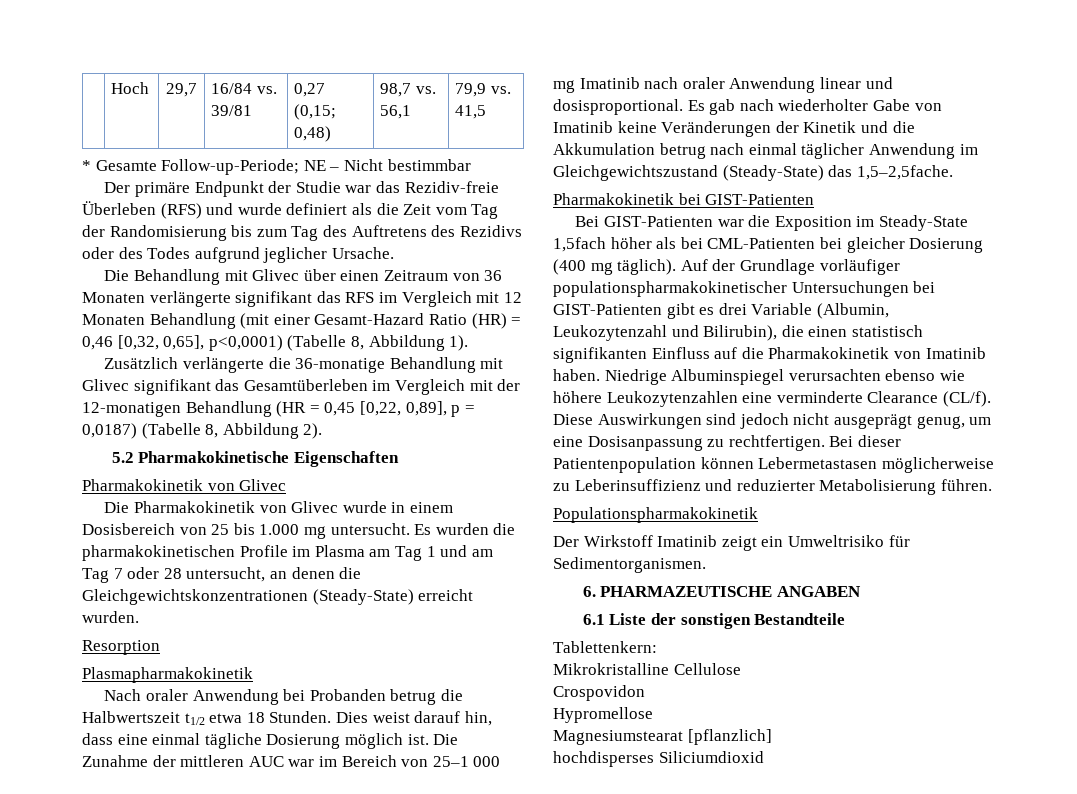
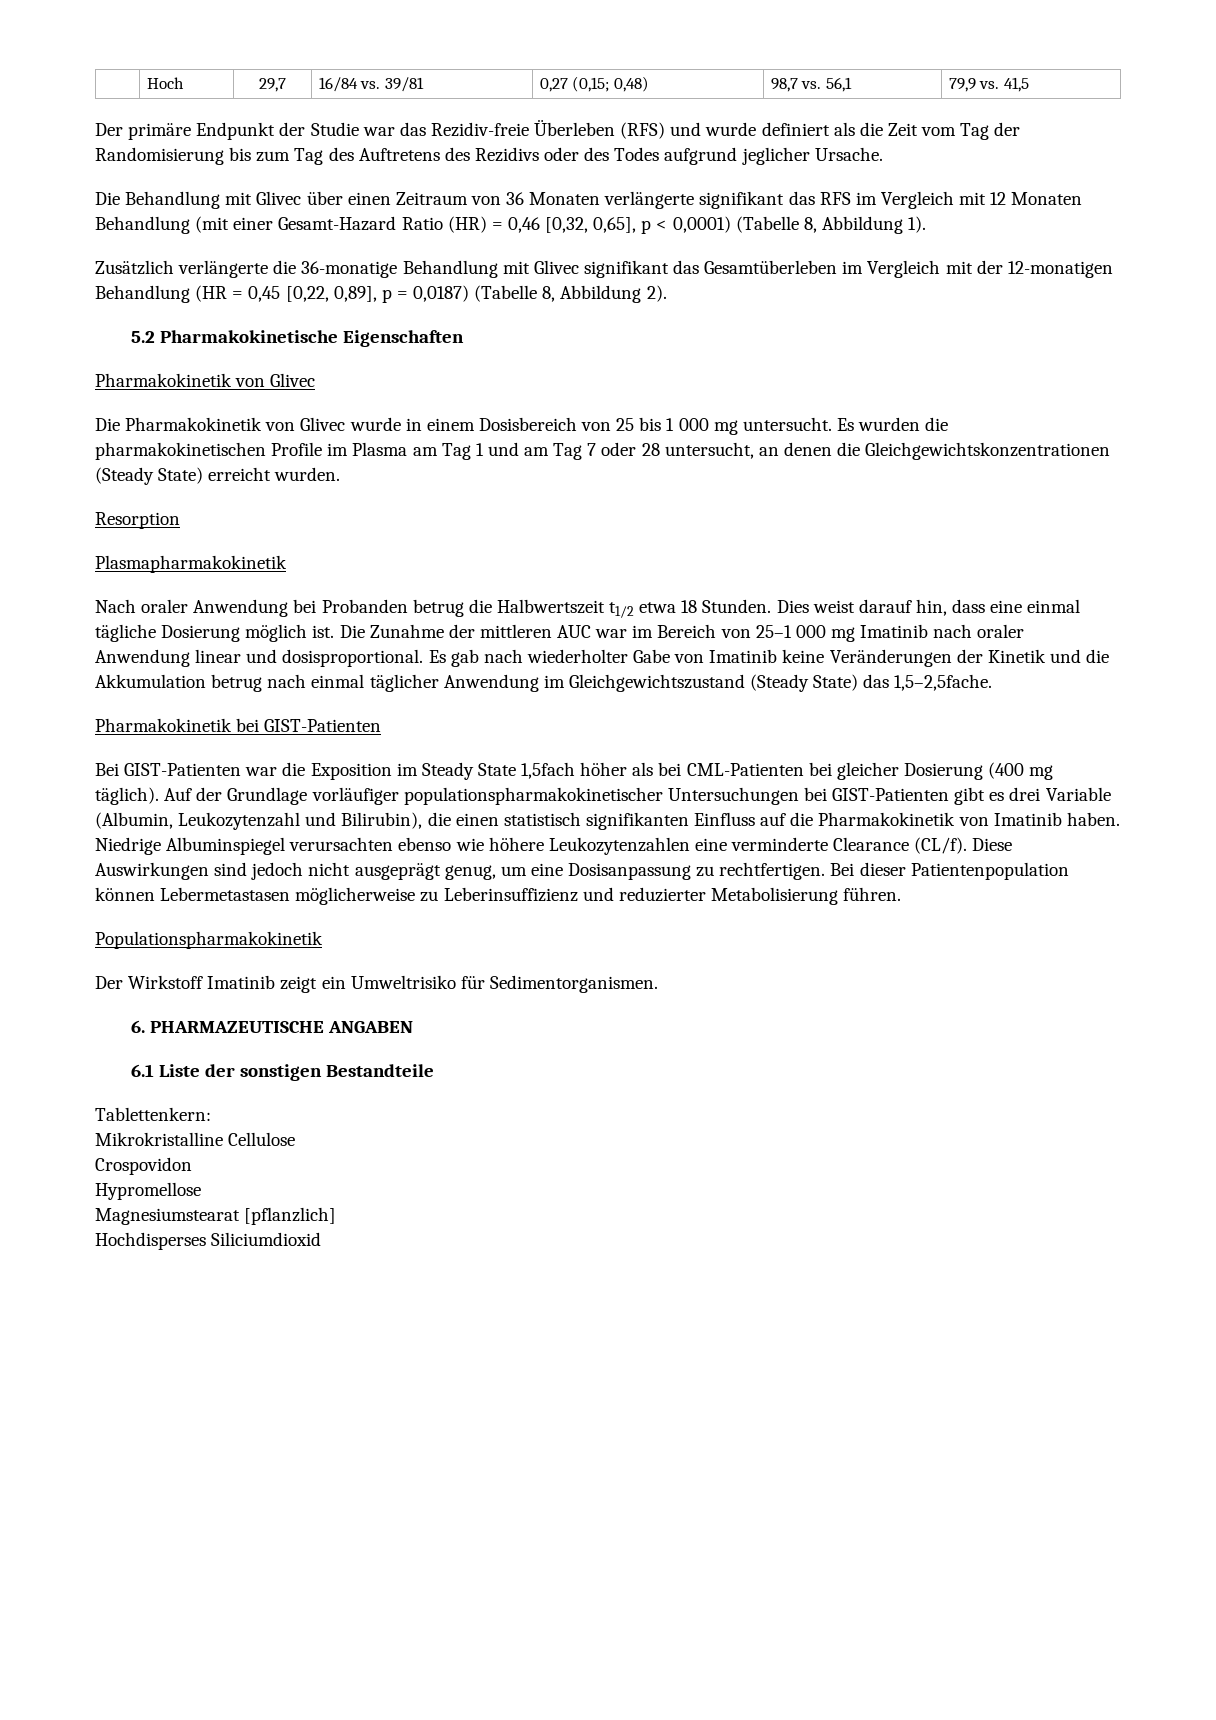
[82,159,471,175] // * Gesamte Follow-up-Periode; NE – Nicht bestimmbar -> (1029, 84) none
[208,335,283,351] p<0,0001) -> [641,216,731,234] p < 0,0001)
[259,524,300,535] 1.000 -> [666,418,709,431] 1 000
[312,589,414,605] (Steady-State) -> [95,467,204,485] (Steady State)
[722,165,824,181] (Steady-State) -> [750,674,859,692] (Steady State)
[878,215,968,231] Steady-State -> [421,762,516,780] Steady State
[553,751,654,767] hochdisperses -> [95,1232,206,1250] Hochdisperses

